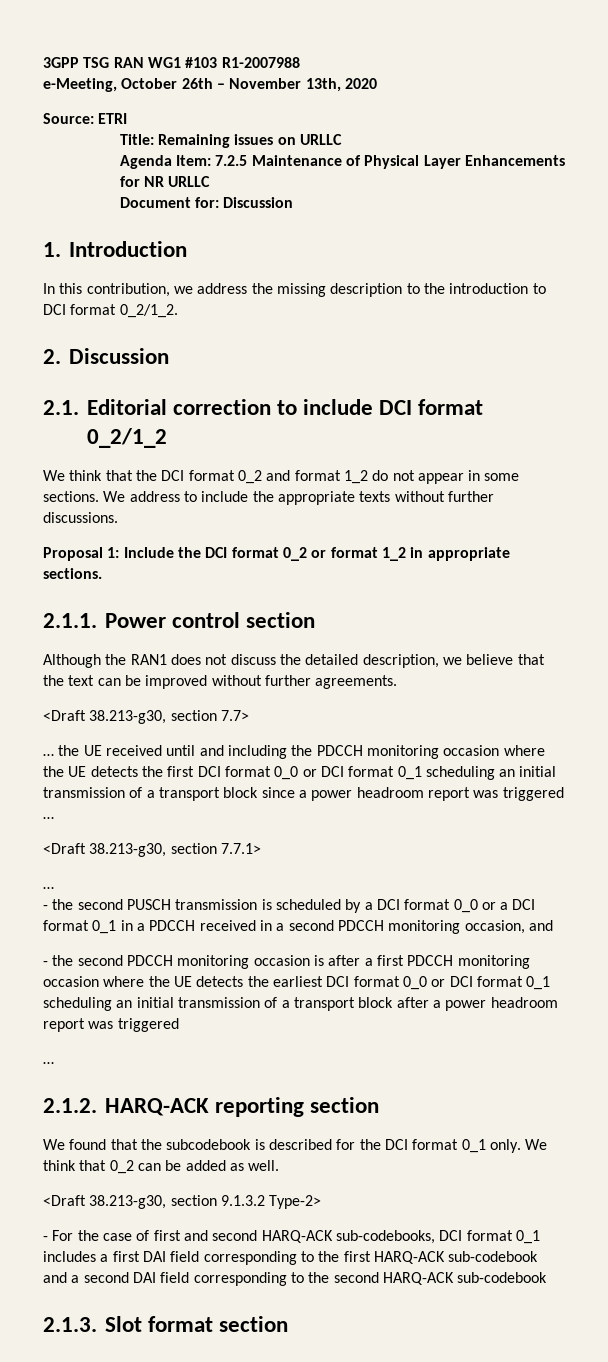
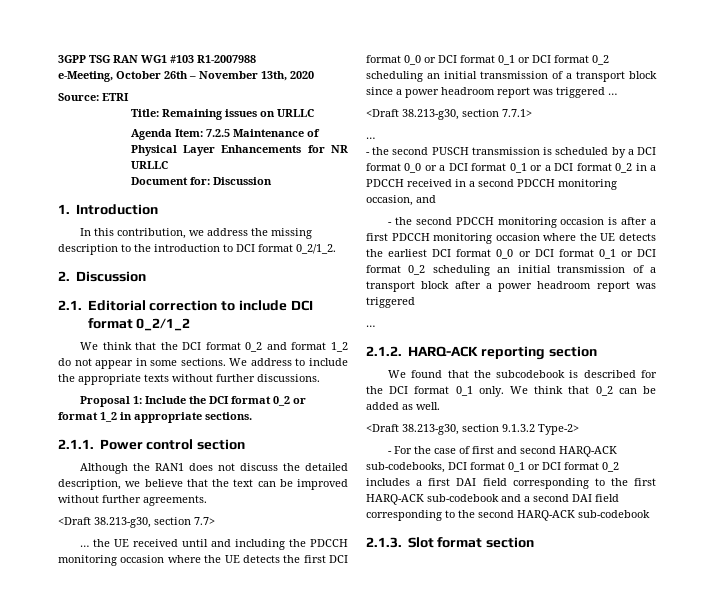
(422, 773) none -> [518,55,609,65] or DCI format 0_2
(117, 927) none -> [530,163,633,173] or a DCI format 0_2
(551, 983) none -> [620,249,656,257] [366,265,426,275] or DCI format 0_2
(540, 1237) none -> [528,462,619,472] or DCI format 0_2

